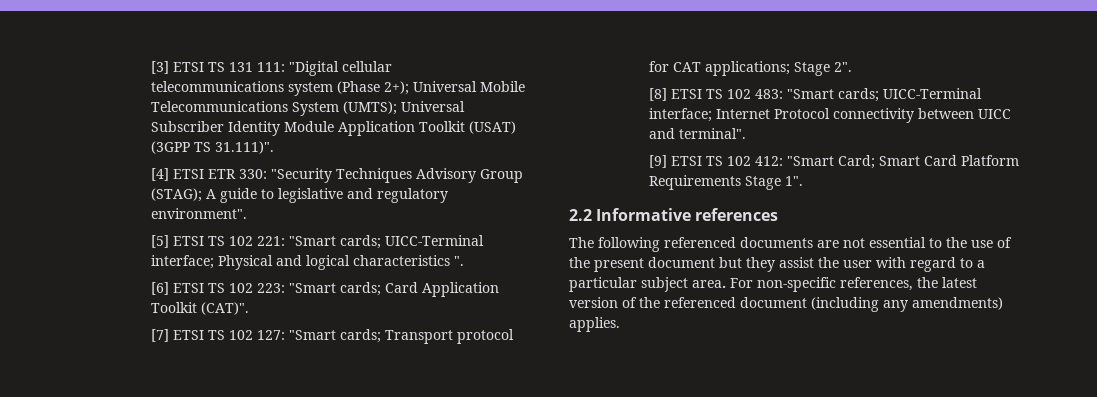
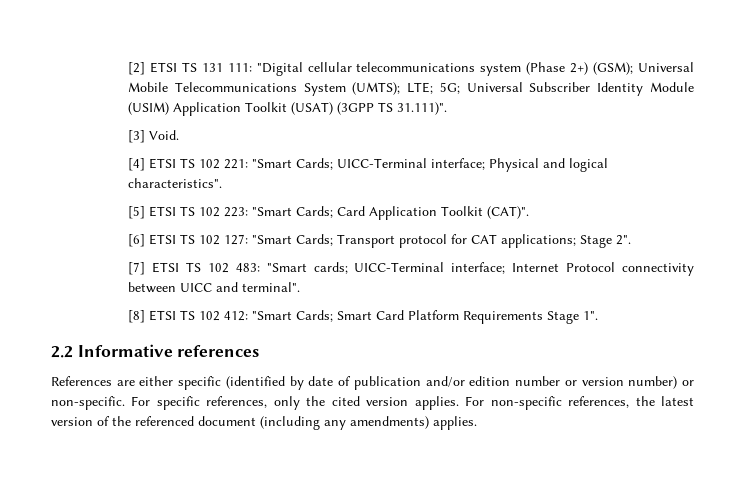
[151,61,170,74] [3] -> [128,62,146,75] [2]
[384,81,410,95] 2+); -> [570,62,634,75] 2+) (GSM);
(398, 108) none -> [407,82,460,94] LTE; 5G;
(335, 126) none -> [128,102,170,115] (USIM)
(275, 147) none -> [128,130,180,143] // [3] Void.
[208,168,524,183] [151,188,449,203] [151,208,248,219] [151,235,485,249] [151,255,465,270] [151,282,500,297] [151,302,250,315] [151,329,170,342] ETR 330: "Security Techniques Advisory Group (STAG); A guide to legislative and regulatory environment". // [5] ETSI TS 102 221: "Smart cards; UICC-Terminal interface; Physical and logical characteristics ". // [6] ETSI TS 102 223: "Smart cards; Card Application Toolkit (CAT)". // [7] -> [180,158,609,172] [128,178,223,188] [128,206,530,220] [128,234,146,247] TS 102 221: "Smart Cards; UICC-Terminal interface; Physical and logical characteristics". // [5] ETSI TS 102 223: "Smart Cards; Card Application Toolkit (CAT)". // [6]
[340,329,382,343] cards; -> [296,234,334,246] Cards;
[649,88,668,101] [8] -> [128,262,146,275] [7]
[649,155,668,168] [9] -> [128,310,146,323] [8]
[838,155,876,169] Card; -> [296,310,334,322] Cards;
[569,237,1012,252] [569,257,985,272] [569,277,726,292] The following referenced documents are not essential to the use of the present document but they assist the user with regard to a particular subject area. -> [51,376,695,390] [51,396,459,410] References are either specific (identified by date of publication and/or edition number or version number) or non-specific. For specific references, only the cited version applies.

